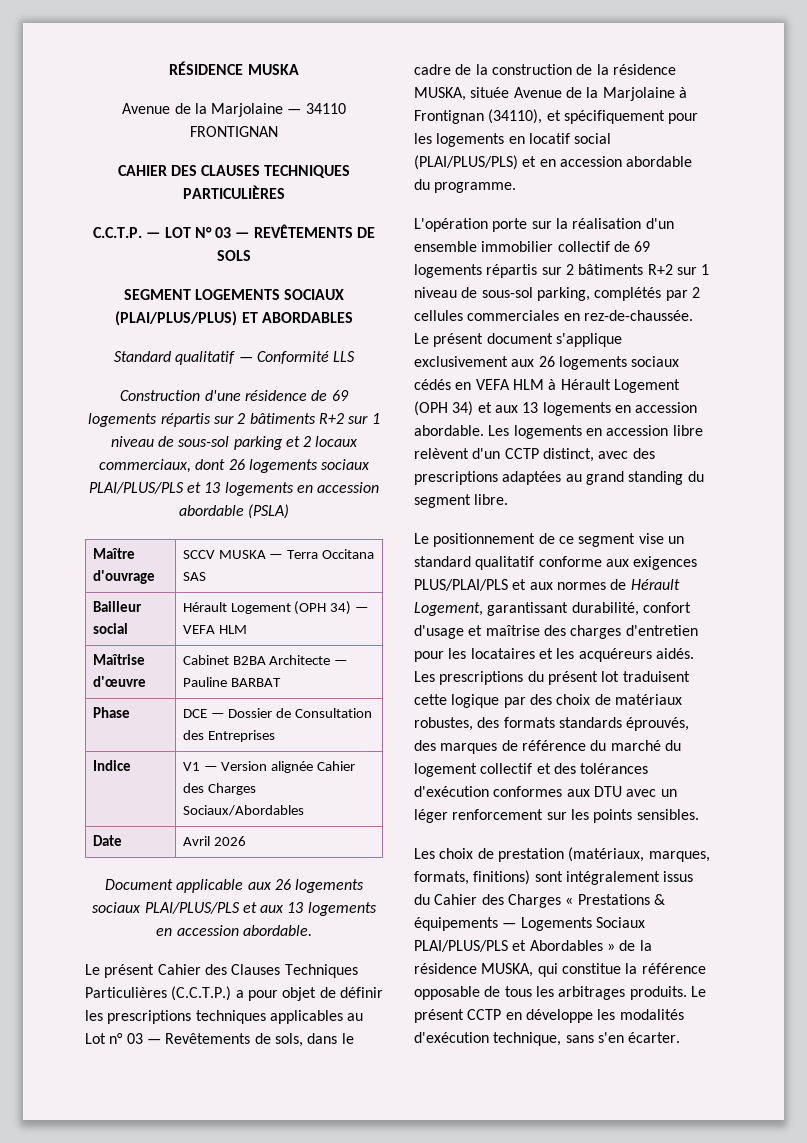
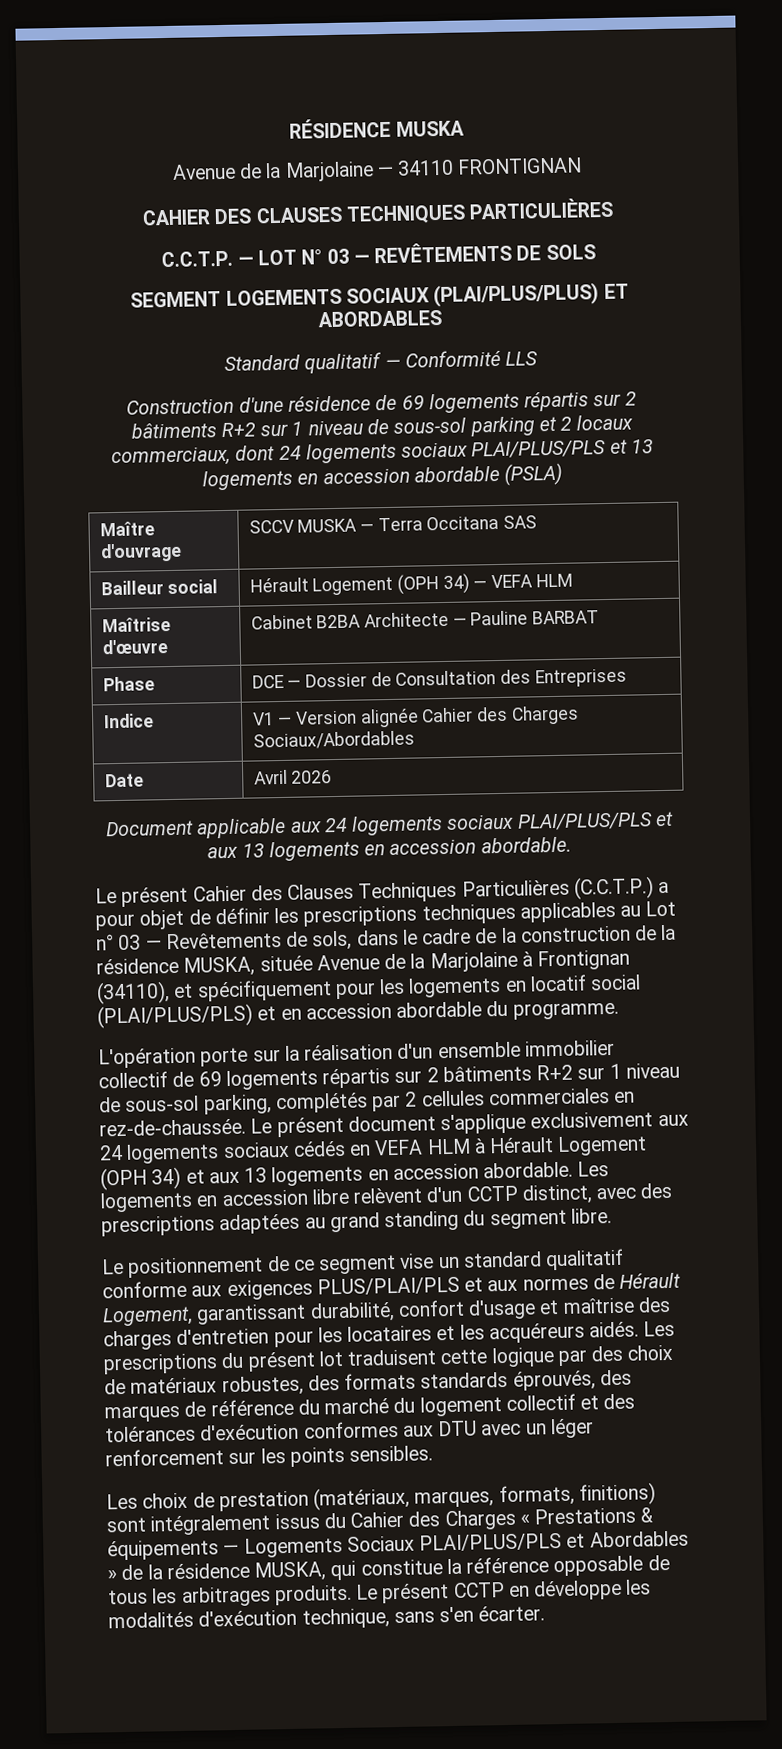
[228,459,245,470] 26 -> [278,445,302,460] 24
[274,879,291,890] 26 -> [323,817,348,833] 24
[538,356,555,367] 26 -> [99,1144,123,1161] 24

